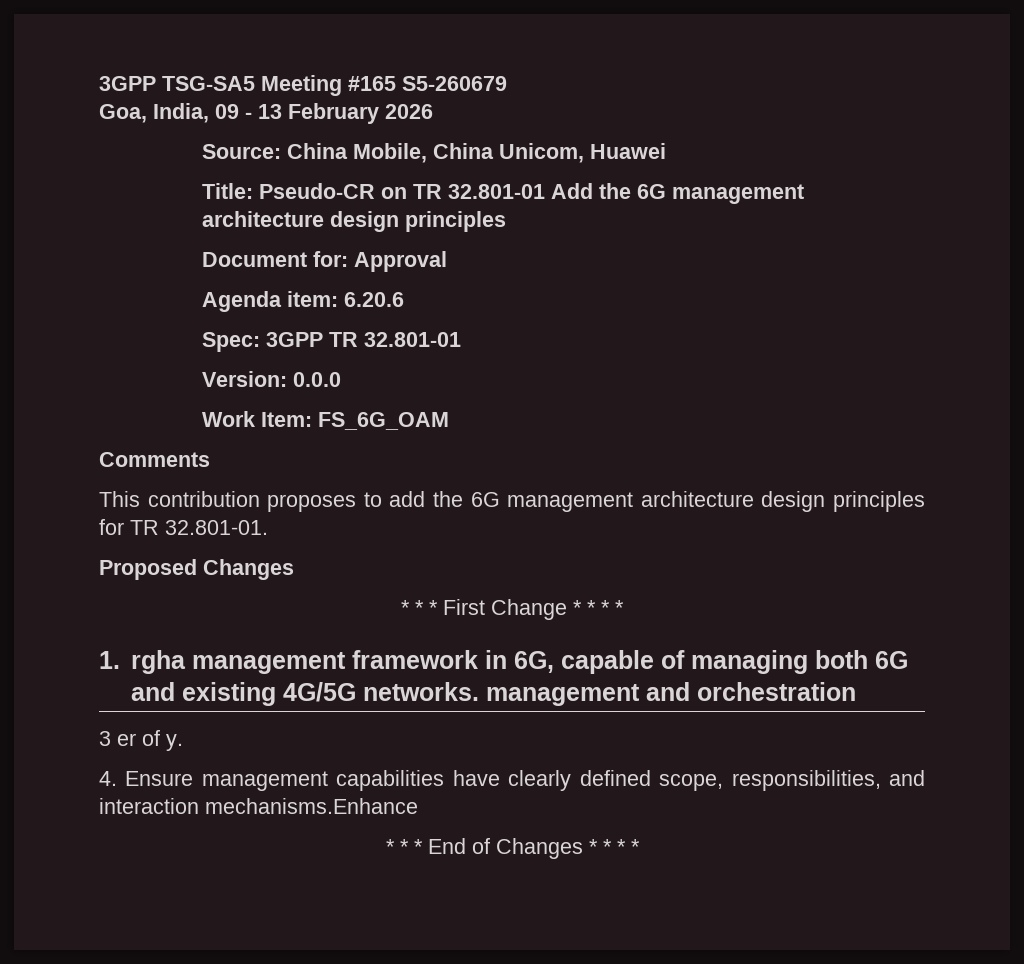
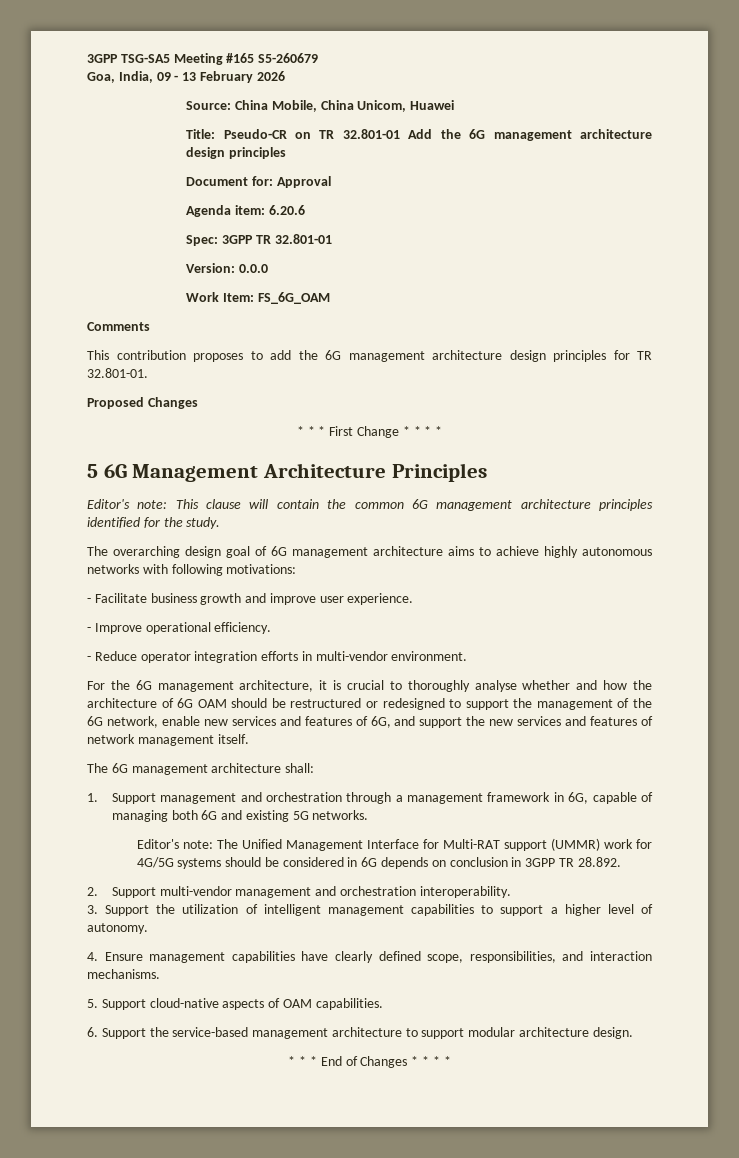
[99,650,186,674] 1. rgha -> [87,463,487,482] [87,499,653,511] [87,517,221,529] [87,546,652,558] [87,564,297,576] [87,593,414,605] [87,622,272,634] [87,651,468,663] [87,680,652,692] [87,698,652,710] [87,716,653,728] [87,734,249,746] [87,763,315,775] [87,792,403,804] 5 6G Management Architecture Principles // Editor's note: This clause will contain the common 6G management architecture principles identified for the study. // The overarching design goal of 6G management architecture aims to achieve highly autonomous networks with following motivations: // - Facilitate business growth and improve user experience. // - Improve operational efficiency. // - Reduce operator integration efforts in multi-vendor environment. // For the 6G management architecture, it is crucial to thoroughly analyse whether and how the architecture of 6G OAM should be restructured or redesigned to support the management of the 6G network, enable new services and features of 6G, and support the new services and features of network management itself. // The 6G management architecture shall: // 1. Support management and orchestration through a
[282,682,856,706] [99,730,183,751] 4G/5G networks. management and orchestration // 3 er of y. -> [292,810,369,820] [136,838,652,851] [136,857,621,869] [87,886,511,898] [87,904,653,916] [87,923,148,934] 5G networks. // Editor's note: The Unified Management Interface for Multi-RAT support (UMMR) work for 4G/5G systems should be considered in 6G depends on conclusion in 3GPP TR 28.892. // 2. Support multi-vendor management and orchestration interoperability. // 3. Support the utilization of intelligent management capabilities to support a higher level of autonomy.
[205,798,418,814] mechanisms.Enhance -> [87,969,160,979] [87,998,383,1010] [87,1027,633,1039] mechanisms. // 5. Support cloud-native aspects of OAM capabilities. // 6. Support the service-based management architecture to support modular architecture design.

